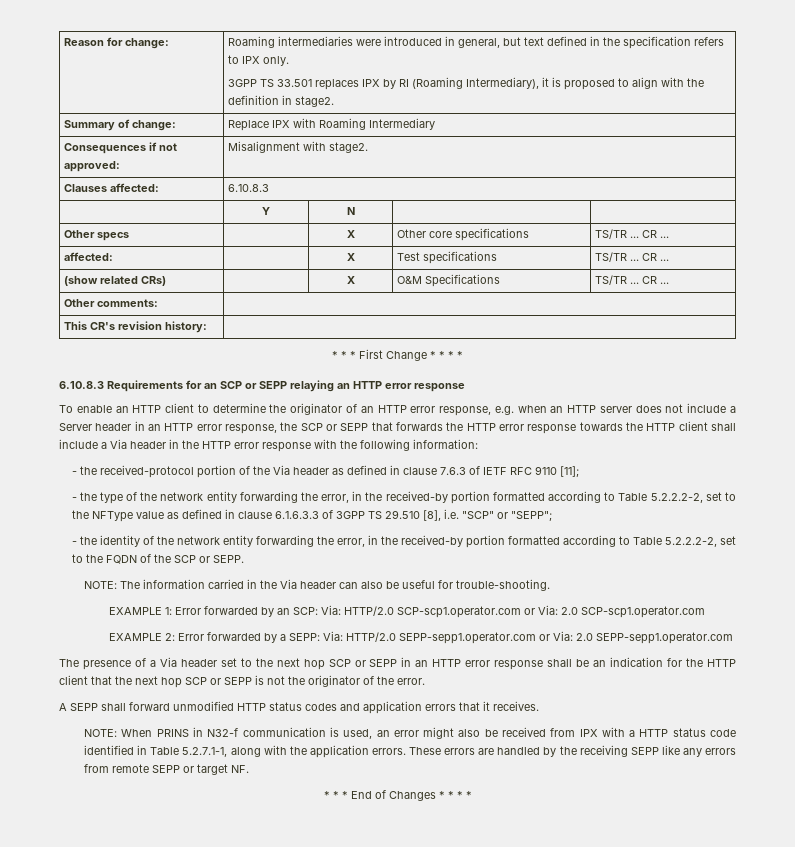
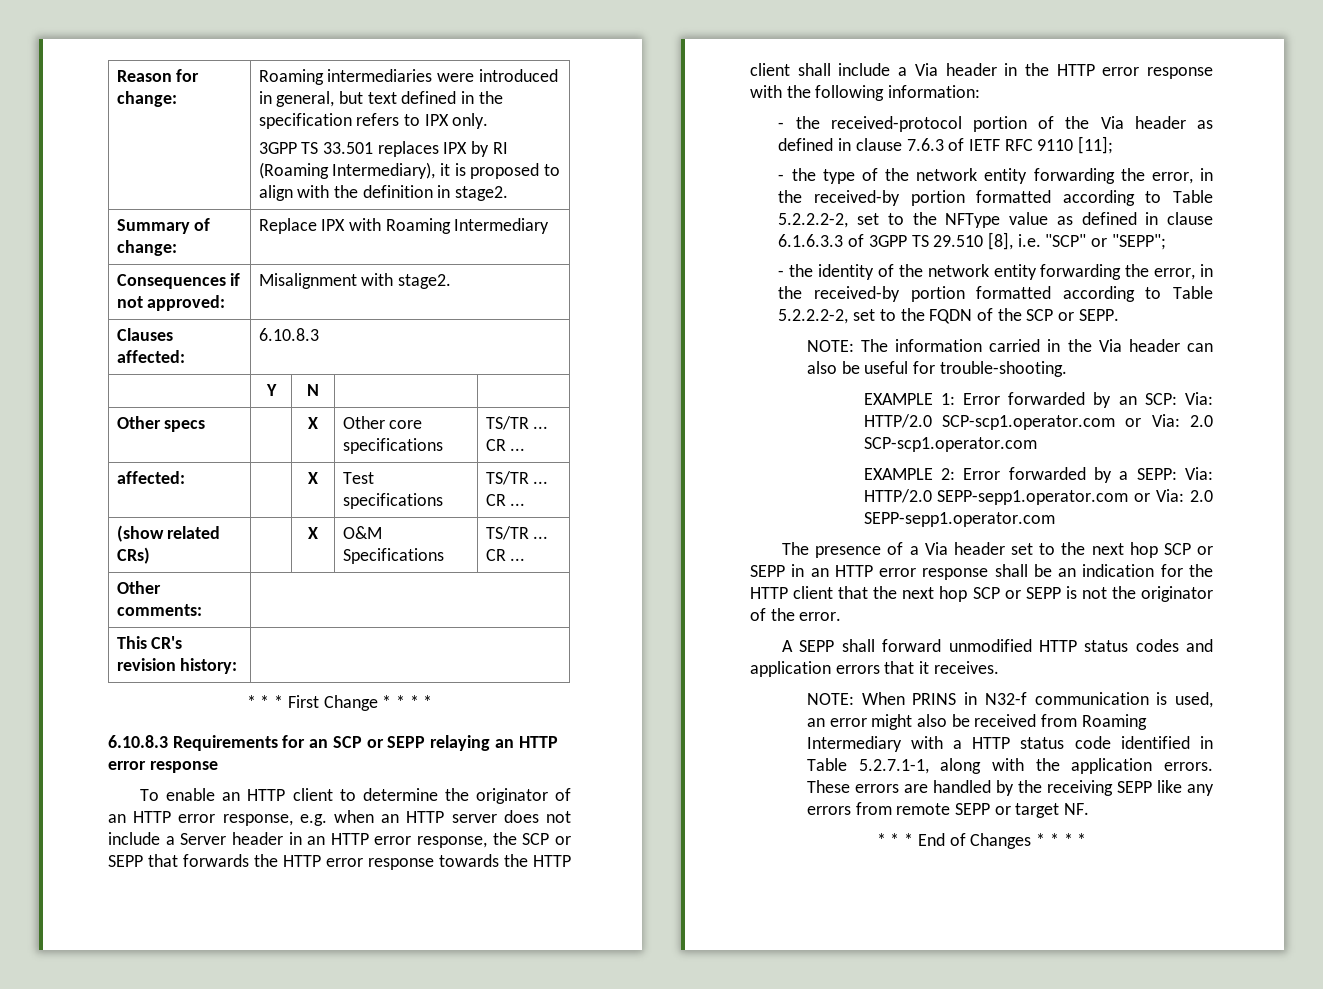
[579,729,598,737] IPX -> [1081,714,1147,730] [806,736,902,752] Roaming Intermediary

